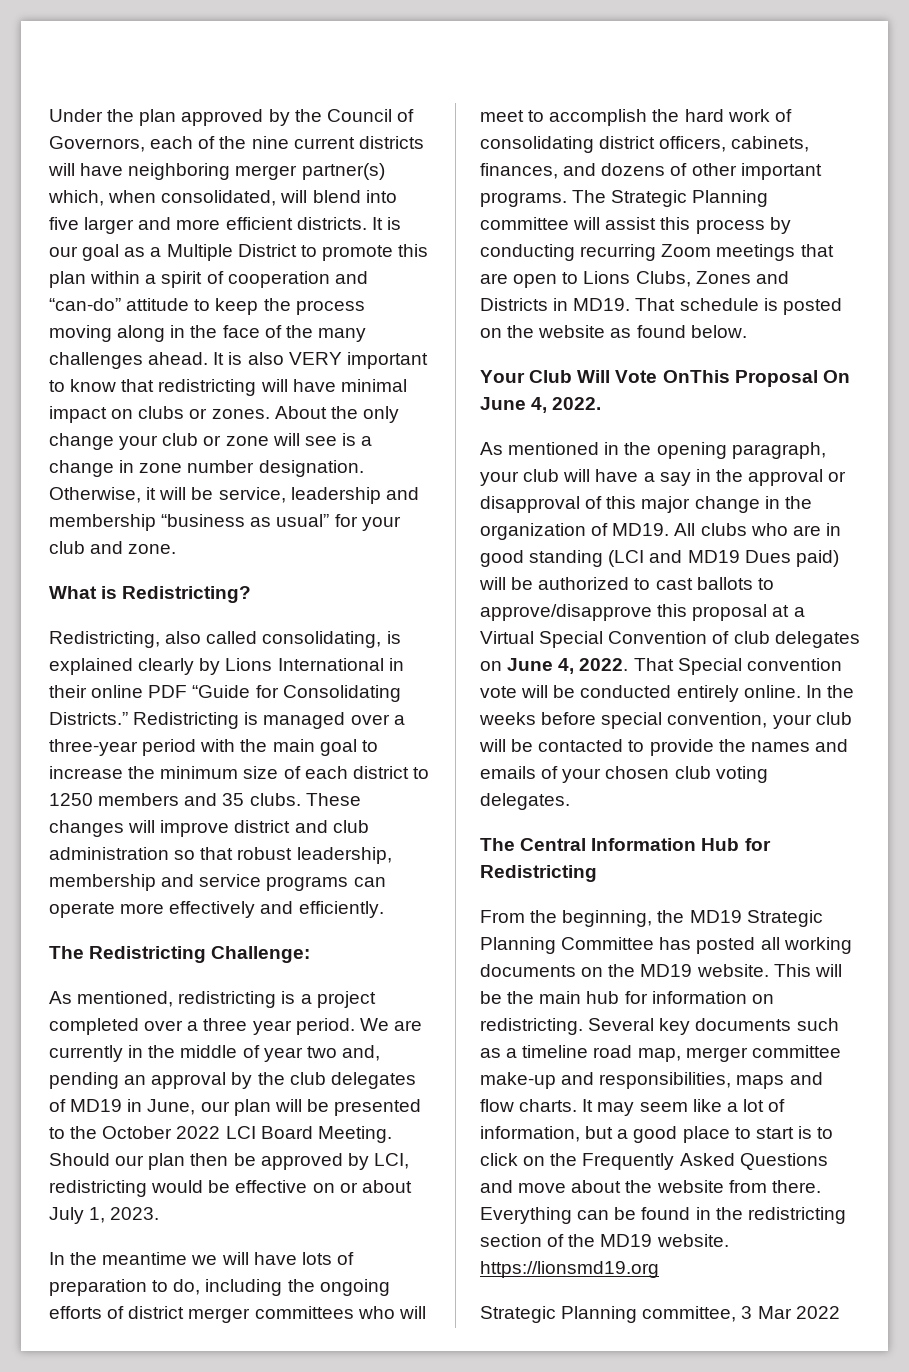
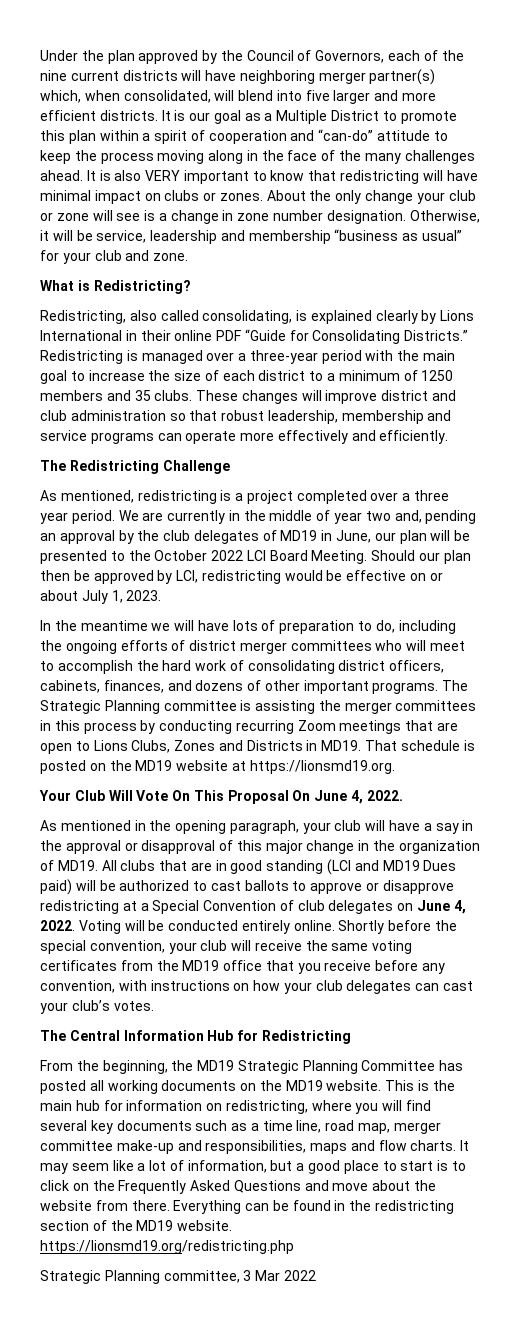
[160,766,239,779] minimum -> (171, 375) none
(429, 773) none -> [327,370,418,381] a minimum of
[211,946,311,963] Challenge: -> [162,460,230,474] Challenge
[573,217,657,230] will assist -> [240,700,477,714] [40,720,51,731] is assisting the merger committees in
[538,325,747,338] website as found below. -> [135,760,395,774] MD19 website at https://lionsmd19.org.
[662,370,730,383] OnThis -> [172,790,224,801] On This
[750,523,788,536] who -> [159,860,188,871] that
[480,604,768,621] approve/disapprove this proposal -> [310,880,454,894] [40,900,119,914] approve or disapprove redistricting
[480,631,534,644] Virtual -> (149, 907) none
[633,658,842,675] [480,686,517,698] That Special convention vote -> [78,920,121,934] Voting
[805,685,854,698] [479,712,597,725] In the weeks before -> [338,920,458,934] Shortly before the
[511,739,848,756] [480,766,768,783] [480,793,570,810] be contacted to provide the names and emails of your chosen club voting delegates. -> [254,940,413,954] [40,960,446,974] [40,980,474,994] [40,1000,154,1014] receive the same voting certificates from the MD19 office that you receive before any convention, with instructions on how your club delegates can cast your club’s votes.
[814,964,842,977] [480,991,502,1004] will be -> [418,1080,430,1091] is
[480,1018,655,1035] redistricting. Several -> [225,1100,432,1114] [40,1120,87,1131] redistricting, where you will find several
[522,1045,589,1058] timeline -> [262,1120,322,1133] time line,
[480,1261,659,1278] https://lionsmd19.org -> [40,1240,294,1254] https://lionsmd19.org/redistricting.php

